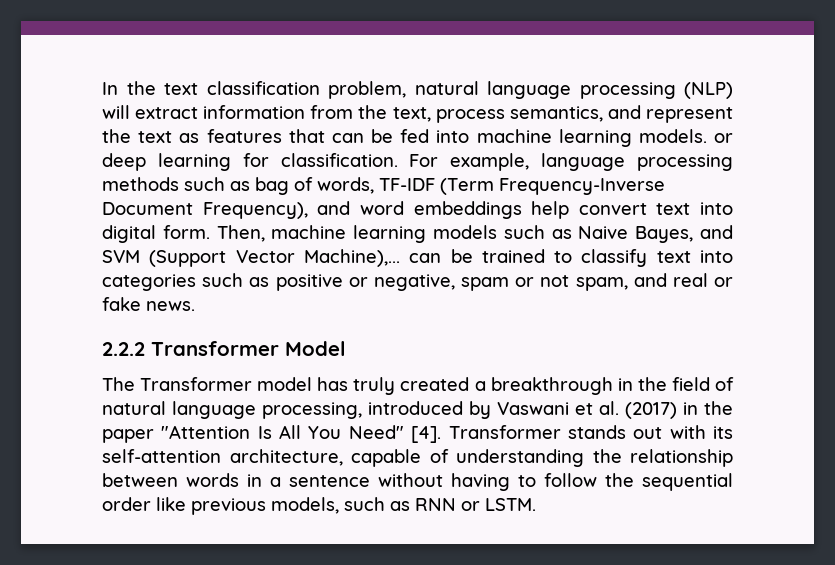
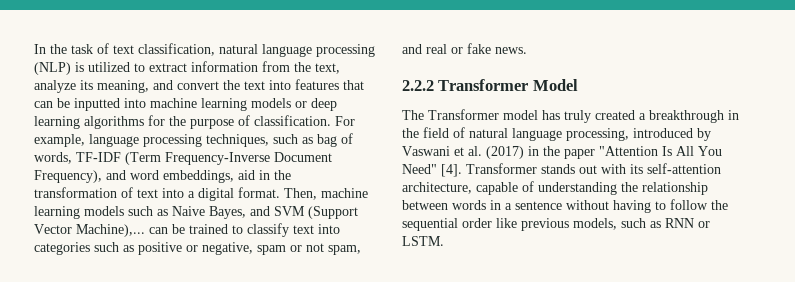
[164,81,406,99] text classification problem, -> [71,43,215,56] task of text classification,
[102,105,130,119] will -> [75,62,145,72] is utilized to
[435,105,733,123] [102,129,200,143] process semantics, and represent the text as -> [34,80,291,93] analyze its meaning, and convert the text into
[400,129,430,143] fed -> [74,98,120,111] inputted
[638,129,707,143] models. -> [251,98,291,108] models
[242,153,269,167] for -> [84,115,250,129] algorithms for the purpose of
[102,177,179,191] methods -> [206,134,269,147] techniques,
[413,201,733,219] [102,225,210,243] embeddings help convert text into digital form. -> [163,170,291,183] [34,187,280,201] embeddings, aid in the transformation of text into a digital format.

